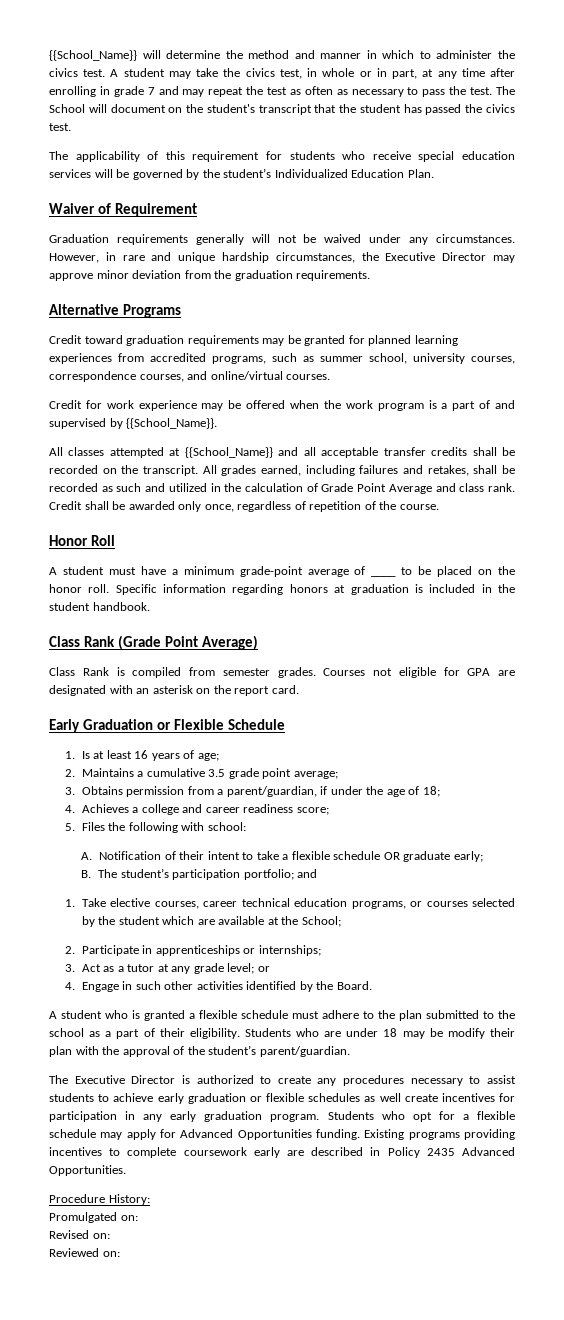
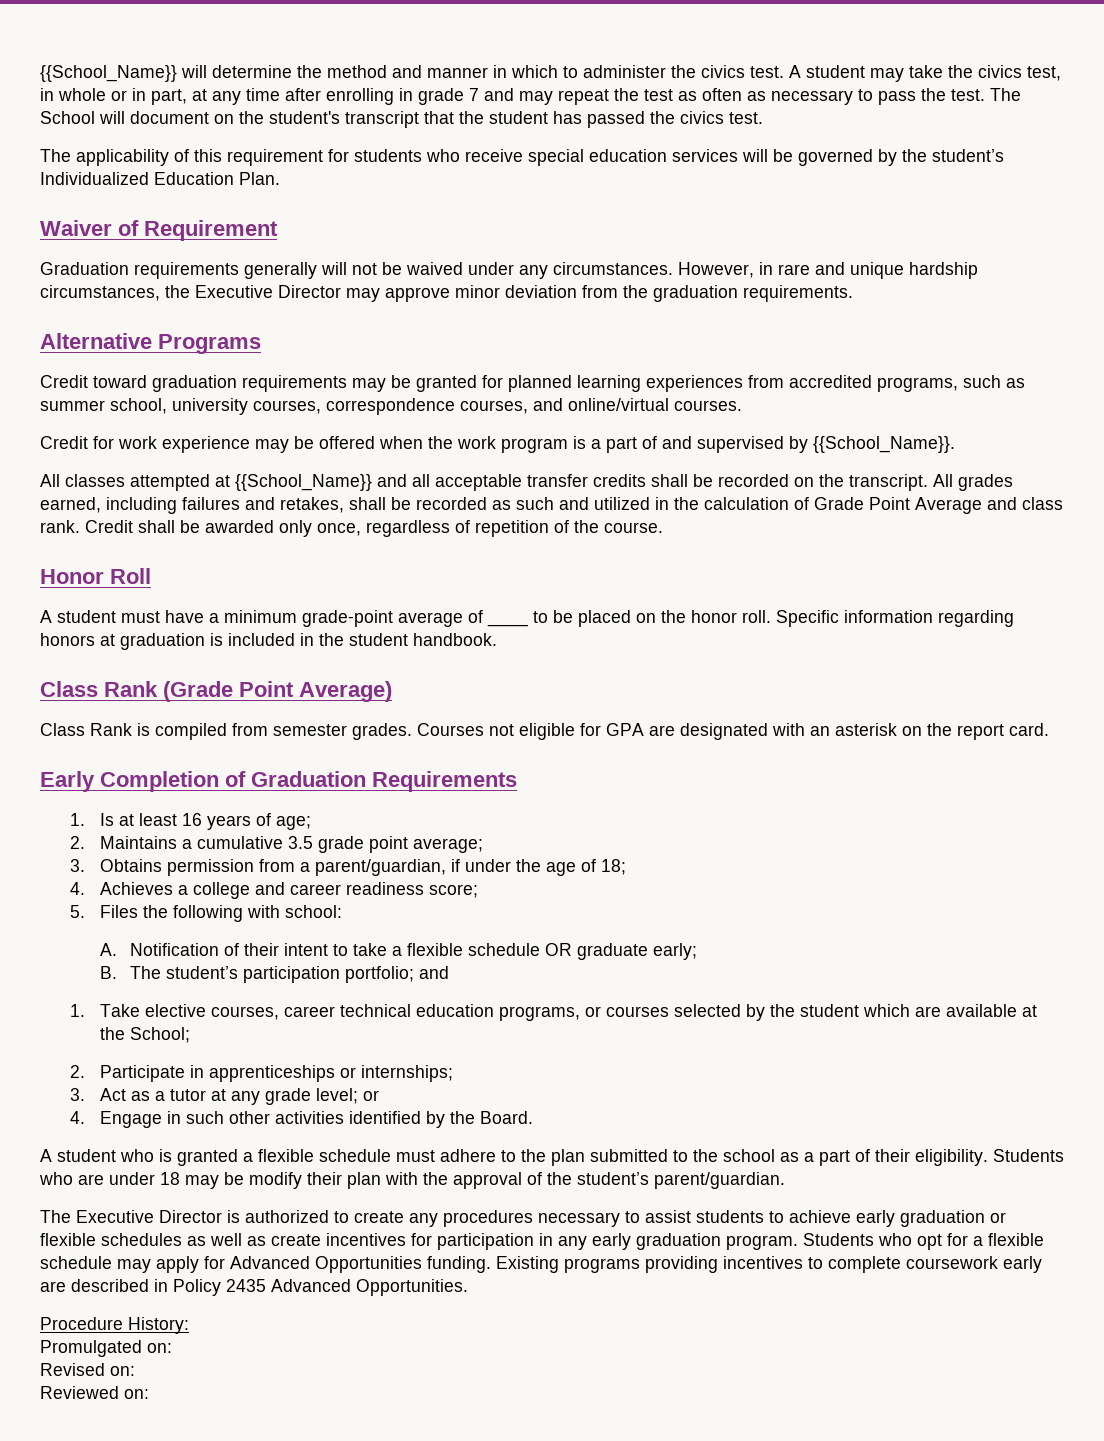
[82,719,285,730] Graduation or Flexible Schedule -> [100,771,517,792] Completion of Graduation Requirements
(401, 1097) none -> [247,1236,266,1246] as

